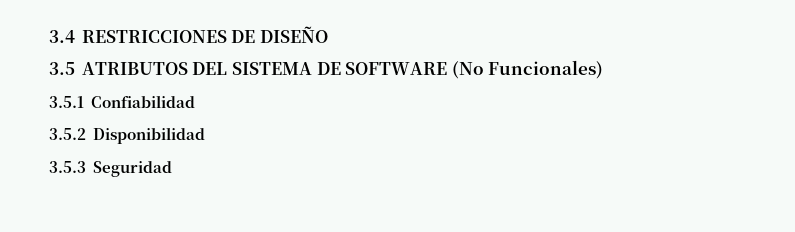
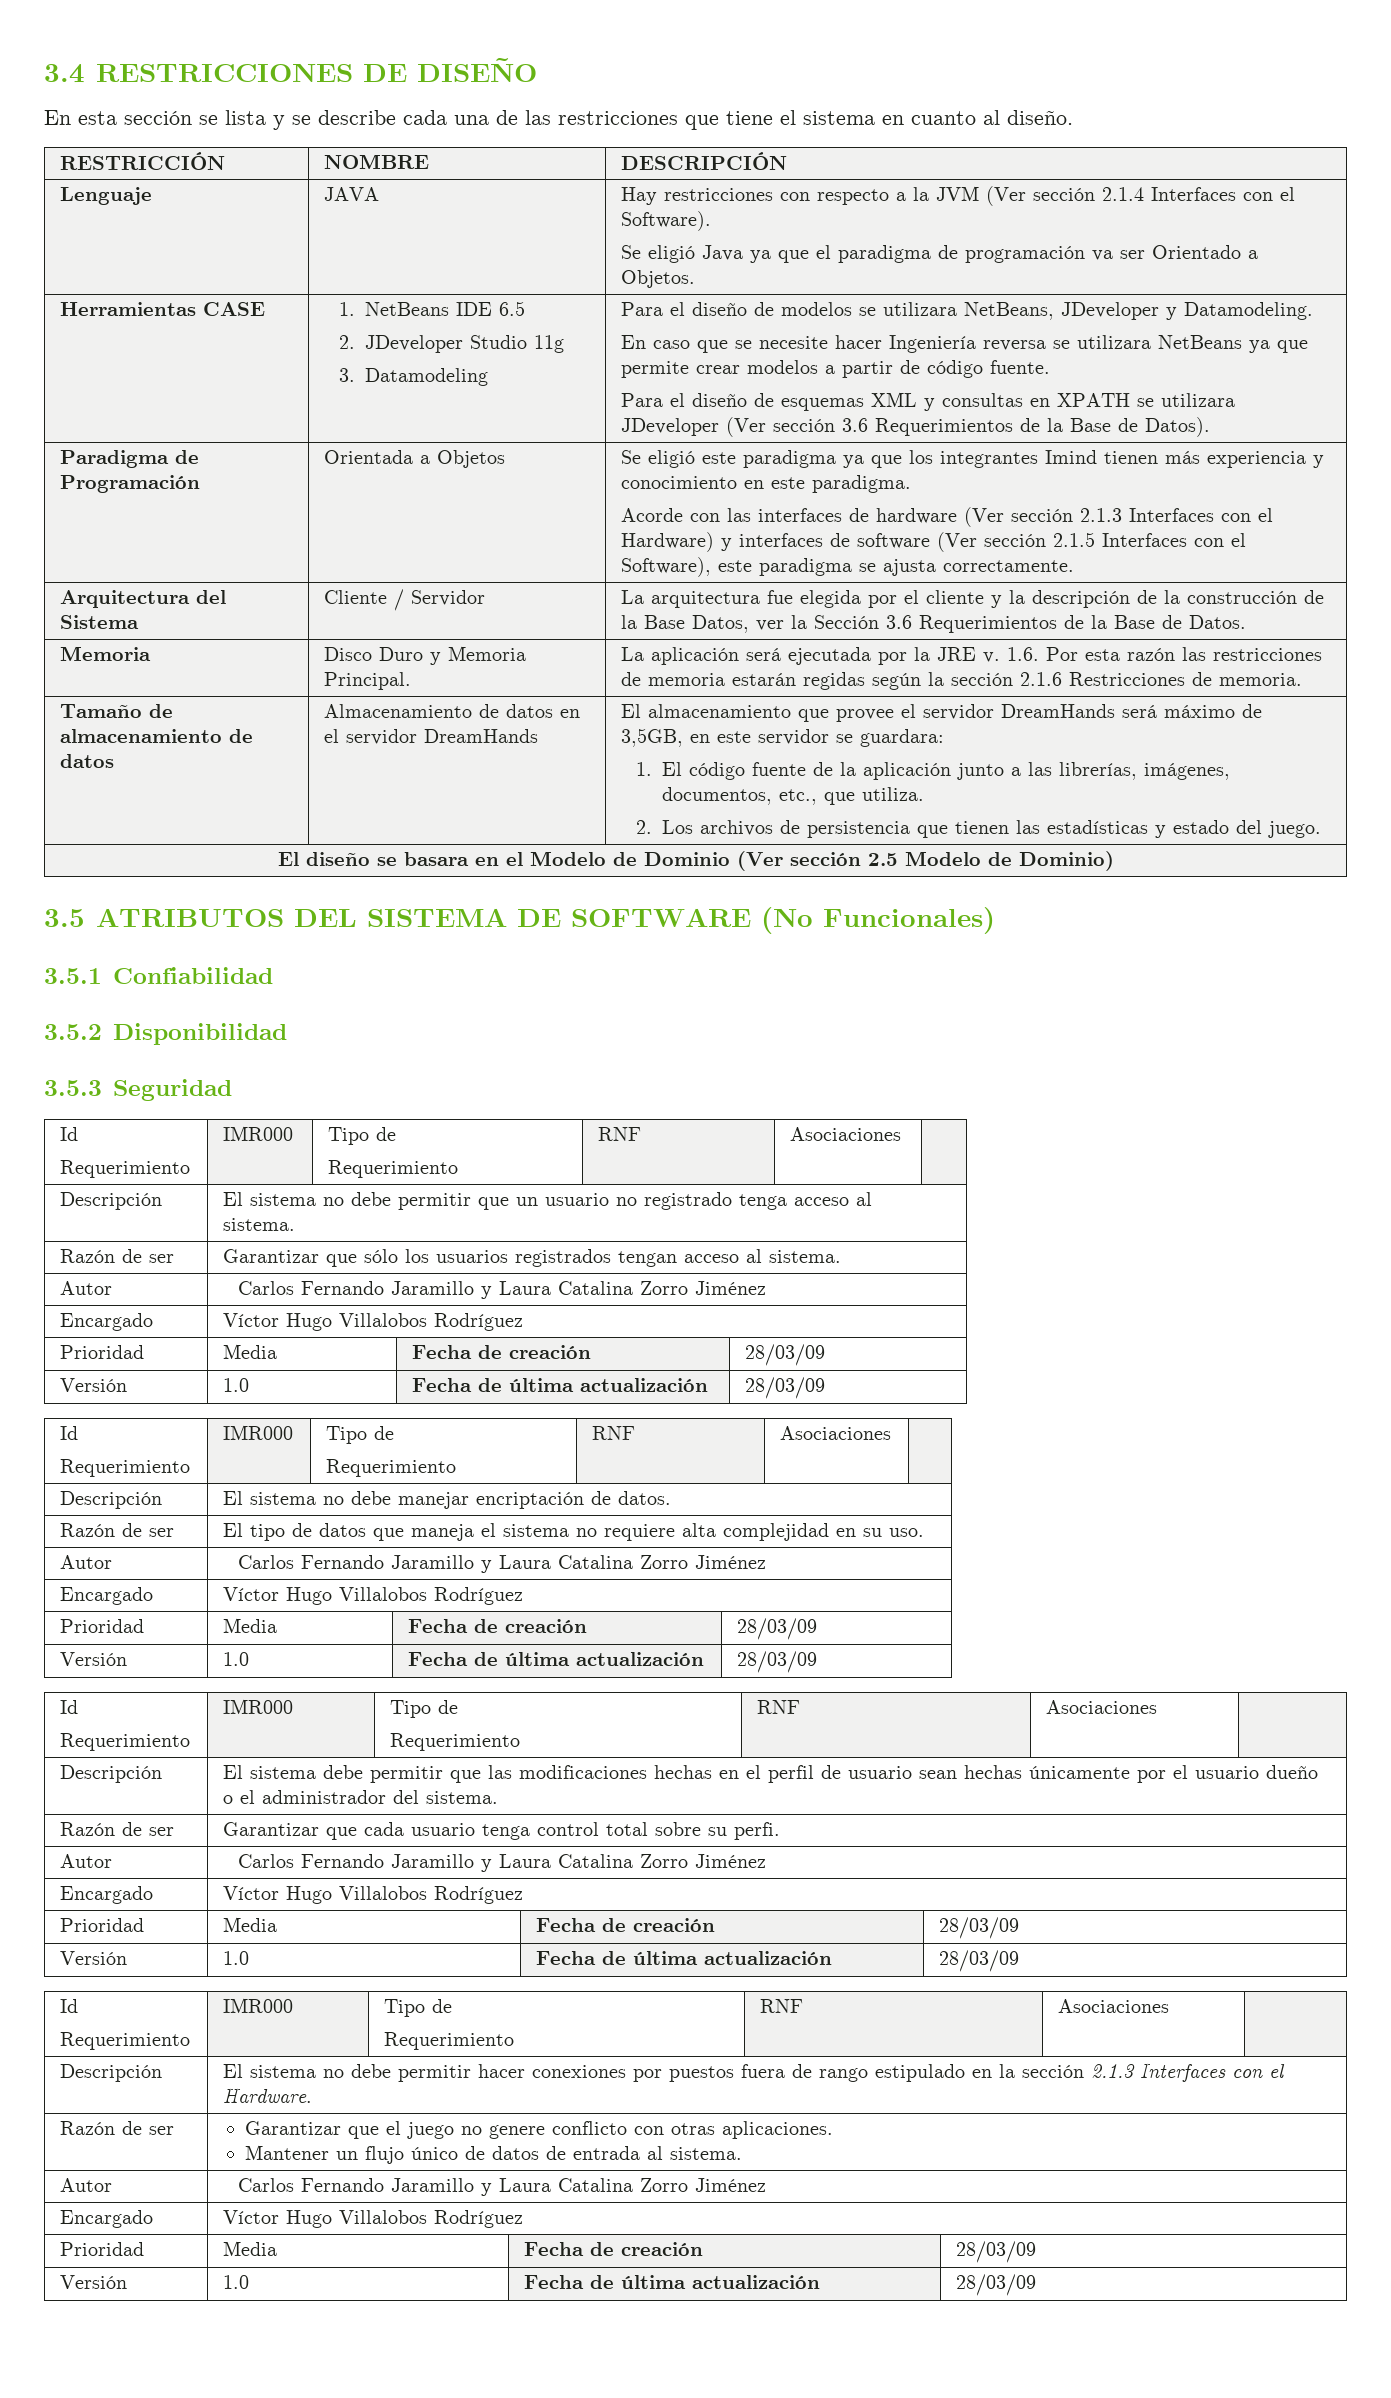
(328, 34) none -> [44,110,1073,130] [60,152,226,170] [324,154,430,169] [621,152,788,170] [60,187,153,205] [324,187,380,201] [621,186,1296,206] [621,211,712,231] [621,245,1259,263] [621,270,696,288] [60,302,266,316] [338,301,525,316] [338,335,564,353] [338,368,488,386] [621,302,1314,320] [621,335,1309,353] [621,360,1051,378] [621,392,1236,411] [621,417,1211,437] [60,450,200,468] [60,475,201,493] [324,450,506,468] [621,450,1325,468] [621,475,912,493] [621,507,1274,527] [621,532,1247,552] [621,557,1075,577] [60,590,227,608] [60,615,140,629] [324,589,486,611] [621,590,1325,608] [621,615,1247,633] [60,646,152,661] [324,646,527,665] [324,672,412,690] [621,647,1323,665] [621,672,1303,690] [60,704,174,718] [60,729,254,743] [60,754,115,768] [324,704,581,718] [324,729,539,745] [621,704,1263,722] [621,728,945,747] [635,762,1230,780] [661,787,924,805] [635,820,1321,838] [277,851,1114,871] // En esta sección se lista y se describe cada una de las restricciones que tiene el sistema en cuanto al diseño. // RESTRICCIÓN | NOMBRE | DESCRIPCIÓN // Lenguaje | JAVA | Hay restricciones con respecto a la JVM (Ver sección 2.1.4 Interfaces con el Software). // Se eligió Java ya que el paradigma de programación va ser Orientado a Objetos. // Herramientas CASE | 1. NetBeans IDE 6.5 // 2. JDeveloper Studio 11g // 3. Datamodeling | Para el diseño de modelos se utilizara NetBeans, JDeveloper y Datamodeling. // En caso que se necesite hacer Ingeniería reversa se utilizara NetBeans ya que permite crear modelos a partir de código fuente. // Para el diseño de esquemas XML y consultas en XPATH se utilizara JDeveloper (Ver sección 3.6 Requerimientos de la Base de Datos). // Paradigma de Programación | Orientada a Objetos | Se eligió este paradigma ya que los integrantes Imind tienen más experiencia y conocimiento en este paradigma. // Acorde con las interfaces de hardware (Ver sección 2.1.3 Interfaces con el Hardware) y interfaces de software (Ver sección 2.1.5 Interfaces con el Software), este paradigma se ajusta correctamente. // Arquitectura del Sistema | Cliente / Servidor | La arquitectura fue elegida por el cliente y la descripción de la construcción de la Base Datos, ver la Sección 3.6 Requerimientos de la Base de Datos. // Memoria | Disco Duro y Memoria Principal. | La aplicación será ejecutada por la JRE v. 1.6. Por esta razón las restricciones de memoria estarán regidas según la sección 2.1.6 Restricciones de memoria. // Tamaño de almacenamiento de datos | Almacenamiento de datos en el servidor DreamHands | El almacenamiento que provee el servidor DreamHands será máximo de 3,5GB, en este servidor se guardara: // 1. El código fuente de la aplicación junto a las librerías, imágenes, documentos, etc., que utiliza. // 2. Los archivos de persistencia que tienen las estadísticas y estado del juego. // El diseño se basara en el Modelo de Dominio (Ver sección 2.5 Modelo de Dominio)
(172, 169) none -> [60,1127,79,1141] [60,1160,191,1178] [223,1126,294,1141] [328,1127,397,1145] [328,1160,459,1178] [598,1127,642,1141] [790,1127,902,1141] [60,1192,163,1210] [223,1192,873,1210] [223,1218,296,1231] [60,1249,175,1263] [223,1249,842,1267] [60,1281,113,1295] [237,1281,766,1299] [60,1313,154,1331] [223,1313,524,1331] [60,1345,145,1359] [223,1344,278,1359] [412,1345,592,1359] [745,1344,826,1366] [60,1378,128,1392] [223,1378,250,1392] [412,1378,709,1392] [745,1377,826,1399] [60,1426,79,1440] [60,1459,191,1477] [223,1425,294,1440] [326,1426,395,1444] [326,1459,457,1477] [592,1426,636,1440] [780,1426,892,1440] [60,1491,163,1509] [223,1491,672,1509] [60,1523,175,1537] [223,1523,925,1541] [60,1555,113,1569] [237,1555,766,1573] [60,1587,154,1605] [223,1587,524,1605] [60,1619,145,1633] [223,1618,278,1633] [408,1619,588,1633] [737,1618,818,1640] [60,1652,128,1666] [223,1652,250,1666] [408,1652,705,1666] [737,1651,818,1673] [60,1700,79,1714] [60,1733,191,1751] [223,1699,294,1714] [390,1700,459,1718] [390,1733,521,1751] [757,1700,801,1714] [1046,1700,1158,1714] [60,1765,163,1783] [223,1765,1319,1783] [223,1790,499,1804] [60,1822,175,1836] [223,1822,781,1840] [60,1854,113,1868] [237,1854,766,1872] [60,1886,154,1904] [223,1886,524,1904] [60,1918,145,1932] [223,1917,278,1932] [536,1918,716,1932] [939,1917,1020,1939] [60,1951,128,1965] [223,1951,250,1965] [536,1951,833,1965] [939,1950,1020,1972] [60,1999,79,2013] [60,2032,191,2050] [223,1998,294,2013] [384,1999,453,2017] [384,2032,515,2050] [760,1999,804,2013] [1058,1999,1170,2013] [60,2064,163,2082] [223,2063,1286,2082] [223,2088,313,2103] [60,2121,175,2135] [244,2121,833,2139] [244,2145,742,2164] [60,2178,113,2192] [237,2178,766,2196] [60,2210,154,2228] [223,2210,524,2228] [60,2242,145,2256] [223,2241,278,2256] [524,2242,704,2256] [956,2241,1037,2263] [60,2275,128,2289] [223,2275,250,2289] [524,2275,821,2289] [956,2274,1037,2296] // Id // Requerimiento | IMR000 | Tipo de // Requerimiento | RNF | Asociaciones | // Descripción | El sistema no debe permitir que un usuario no registrado tenga acceso al sistema. // Razón de ser | Garantizar que sólo los usuarios registrados tengan acceso al sistema. // Autor | Carlos Fernando Jaramillo y Laura Catalina Zorro Jiménez // Encargado | Víctor Hugo Villalobos Rodríguez // Prioridad | Media | Fecha de creación | 28/03/09 // Versión | 1.0 | Fecha de última actualización | 28/03/09 // Id // Requerimiento | IMR000 | Tipo de // Requerimiento | RNF | Asociaciones | // Descripción | El sistema no debe manejar encriptación de datos. // Razón de ser | El tipo de datos que maneja el sistema no requiere alta complejidad en su uso. // Autor | Carlos Fernando Jaramillo y Laura Catalina Zorro Jiménez // Encargado | Víctor Hugo Villalobos Rodríguez // Prioridad | Media | Fecha de creación | 28/03/09 // Versión | 1.0 | Fecha de última actualización | 28/03/09 // Id // Requerimiento | IMR000 | Tipo de // Requerimiento | RNF | Asociaciones | // Descripción | El sistema debe permitir que las modificaciones hechas en el perfil de usuario sean hechas únicamente por el usuario dueño o el administrador del sistema. // Razón de ser | Garantizar que cada usuario tenga control total sobre su perfi. // Autor | Carlos Fernando Jaramillo y Laura Catalina Zorro Jiménez // Encargado | Víctor Hugo Villalobos Rodríguez // Prioridad | Media | Fecha de creación | 28/03/09 // Versión | 1.0 | Fecha de última actualización | 28/03/09 // Id // Requerimiento | IMR000 | Tipo de // Requerimiento | RNF | Asociaciones | // Descripción | El sistema no debe permitir hacer conexiones por puestos fuera de rango estipulado en la sección 2.1.3 Interfaces con el Hardware. // Razón de ser | Garantizar que el juego no genere conflicto con otras aplicaciones. // Mantener un flujo único de datos de entrada al sistema. // Autor | Carlos Fernando Jaramillo y Laura Catalina Zorro Jiménez // Encargado | Víctor Hugo Villalobos Rodríguez // Prioridad | Media | Fecha de creación | 28/03/09 // Versión | 1.0 | Fecha de última actualización | 28/03/09

